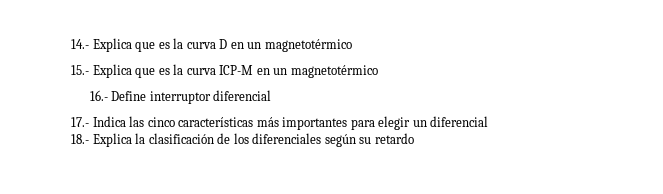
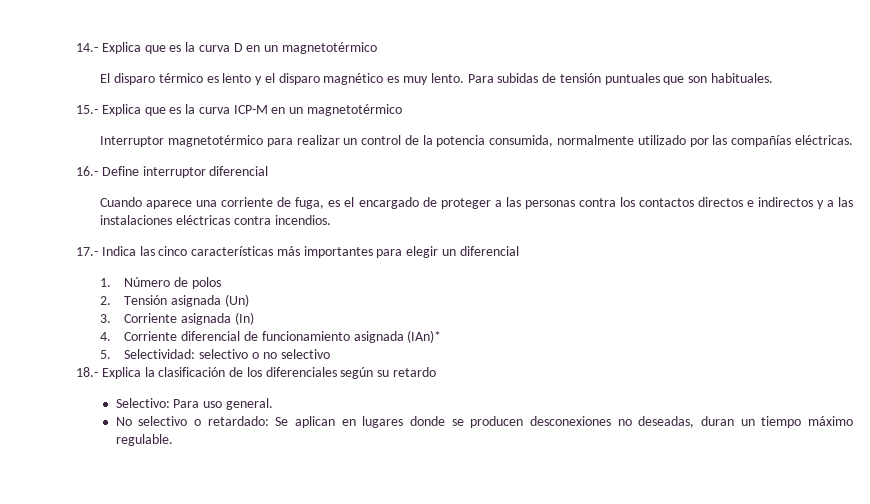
(352, 45) none -> [100,73,774,85] // El disparo térmico es lento y el disparo magnético es muy lento. Para subidas de tensión puntuales que son habituales.
[89,90,272,104] 16.- Define interruptor diferencial -> [100,135,853,147] [76,166,269,178] [100,197,853,209] [100,215,331,225] Interruptor magnetotérmico para realizar un control de la potencia consumida, normalmente utilizado por las compañías eléctricas. // 16.- Define interruptor diferencial // Cuando aparece una corriente de fuga, es el encargado de proteger a las personas contra los contactos directos e indirectos y a las instalaciones eléctricas contra incendios.
(489, 121) none -> [100,277,221,289] [100,294,249,307] [100,312,254,325] [100,330,442,343] [100,349,330,359] // 1. Número de polos // 2. Tensión asignada (Un) // 3. Corriente asignada (In) // 4. Corriente diferencial de funcionamiento asignada (IAn)* // 5. Selectividad: selectivo o no selectivo
(414, 138) none -> [115,398,273,410] [115,416,853,428] [115,434,173,446] // Selectivo: Para uso general. // No selectivo o retardado: Se aplican en lugares donde se producen desconexiones no deseadas, duran un tiempo máximo regulable.

